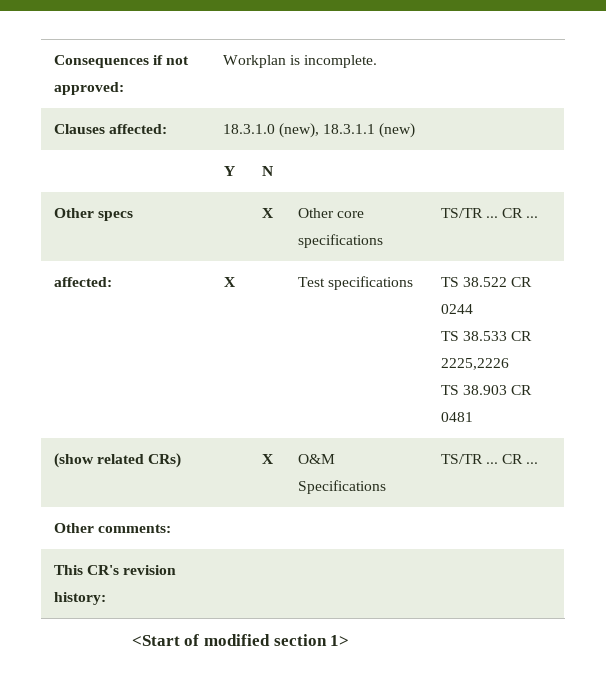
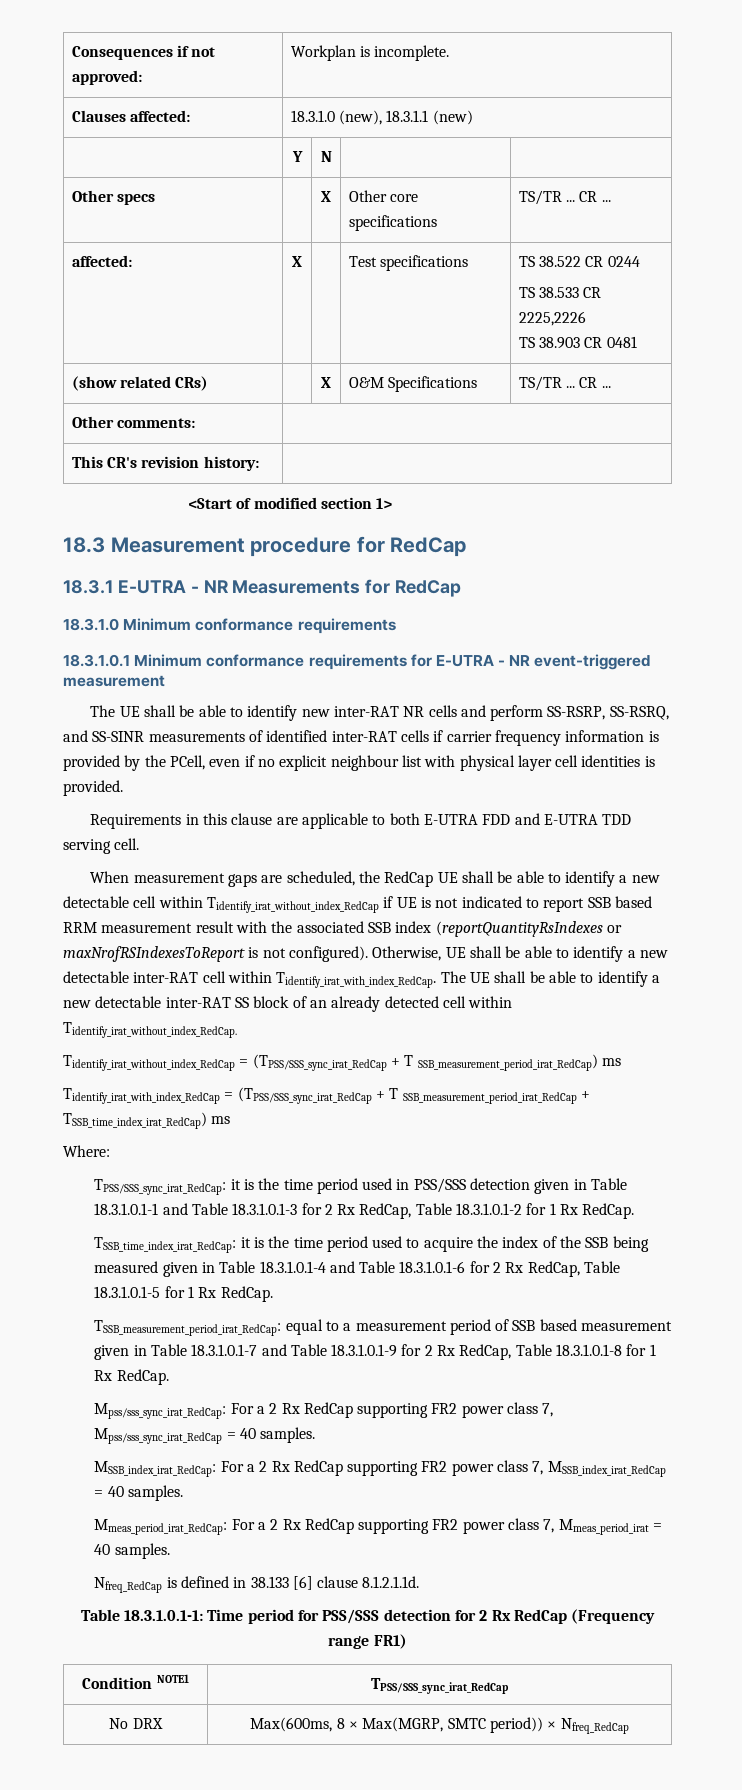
(350, 640) none -> [63,536,467,557] [63,579,462,597] [63,618,396,634] [63,654,651,670] [63,675,165,687] [90,705,669,721] [63,730,659,746] [63,755,655,771] [63,780,123,796] [90,813,632,829] [63,838,140,854] [90,871,660,887] [63,896,652,913] [63,921,622,937] [63,946,668,962] [63,971,660,988] [63,996,513,1012] [63,1022,237,1038] [63,1054,621,1071] [63,1087,590,1104] [63,1112,231,1129] [63,1145,110,1157] [94,1178,628,1195] [94,1203,635,1219] [94,1236,649,1253] [94,1261,621,1277] [94,1286,273,1302] [94,1319,673,1336] [94,1344,656,1360] [94,1369,169,1385] [94,1402,554,1419] [94,1427,316,1444] [94,1460,666,1477] [94,1485,183,1501] [94,1518,663,1535] [94,1543,170,1559] [94,1576,420,1593] [80,1609,656,1624] [328,1634,407,1649] [82,1674,189,1689] [371,1678,509,1694] [109,1718,163,1729] [250,1717,629,1734] // 18.3 Measurement procedure for RedCap // 18.3.1 E-UTRA - NR Measurements for RedCap // 18.3.1.0 Minimum conformance requirements // 18.3.1.0.1 Minimum conformance requirements for E-UTRA - NR event-triggered measurement // The UE shall be able to identify new inter-RAT NR cells and perform SS-RSRP, SS-RSRQ, and SS-SINR measurements of identified inter-RAT cells if carrier frequency information is provided by the PCell, even if no explicit neighbour list with physical layer cell identities is provided. // Requirements in this clause are applicable to both E-UTRA FDD and E-UTRA TDD serving cell. // When measurement gaps are scheduled, the RedCap UE shall be able to identify a new detectable cell within Tidentify_irat_without_index_RedCap if UE is not indicated to report SSB based RRM measurement result with the associated SSB index (reportQuantityRsIndexes or maxNrofRSIndexesToReport is not configured). Otherwise, UE shall be able to identify a new detectable inter-RAT cell within Tidentify_irat_with_index_RedCap. The UE shall be able to identify a new detectable inter-RAT SS block of an already detected cell within Tidentify_irat_without_index_RedCap. // Tidentify_irat_without_index_RedCap = (TPSS/SSS_sync_irat_RedCap + T SSB_measurement_period_irat_RedCap) ms // Tidentify_irat_with_index_RedCap = (TPSS/SSS_sync_irat_RedCap + T SSB_measurement_period_irat_RedCap + TSSB_time_index_irat_RedCap) ms // Where: // TPSS/SSS_sync_irat_RedCap: it is the time period used in PSS/SSS detection given in Table 18.3.1.0.1-1 and Table 18.3.1.0.1-3 for 2 Rx RedCap, Table 18.3.1.0.1-2 for 1 Rx RedCap. // TSSB_time_index_irat_RedCap: it is the time period used to acquire the index of the SSB being measured given in Table 18.3.1.0.1-4 and Table 18.3.1.0.1-6 for 2 Rx RedCap, Table 18.3.1.0.1-5 for 1 Rx RedCap. // TSSB_measurement_period_irat_RedCap: equal to a measurement period of SSB based measurement given in Table 18.3.1.0.1-7 and Table 18.3.1.0.1-9 for 2 Rx RedCap, Table 18.3.1.0.1-8 for 1 Rx RedCap. // Mpss/sss_sync_irat_RedCap: For a 2 Rx RedCap supporting FR2 power class 7, Mpss/sss_sync_irat_RedCap = 40 samples. // MSSB_index_irat_RedCap: For a 2 Rx RedCap supporting FR2 power class 7, MSSB_index_irat_RedCap = 40 samples. // Mmeas_period_irat_RedCap: For a 2 Rx RedCap supporting FR2 power class 7, Mmeas_period_irat = 40 samples. // Nfreq_RedCap is defined in 38.133 [6] clause 8.1.2.1.1d. // Table 18.3.1.0.1-1: Time period for PSS/SSS detection for 2 Rx RedCap (Frequency range FR1) // Condition NOTE1 | TPSS/SSS_sync_irat_RedCap // No DRX | Max(600ms, 8 × Max(MGRP, SMTC period)) × Nfreq_RedCap

